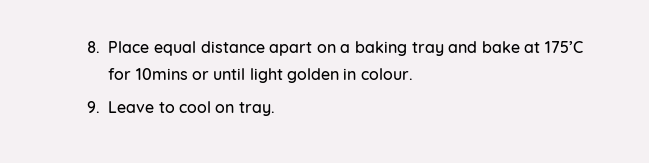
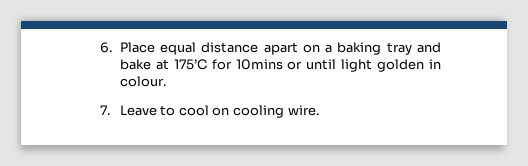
[87,41,101,53] 8. -> [100,42,113,53] 6.
[87,101,101,113] 9. -> [100,105,111,115] 7.
[238,102,275,116] tray. -> [232,105,319,118] cooling wire.

